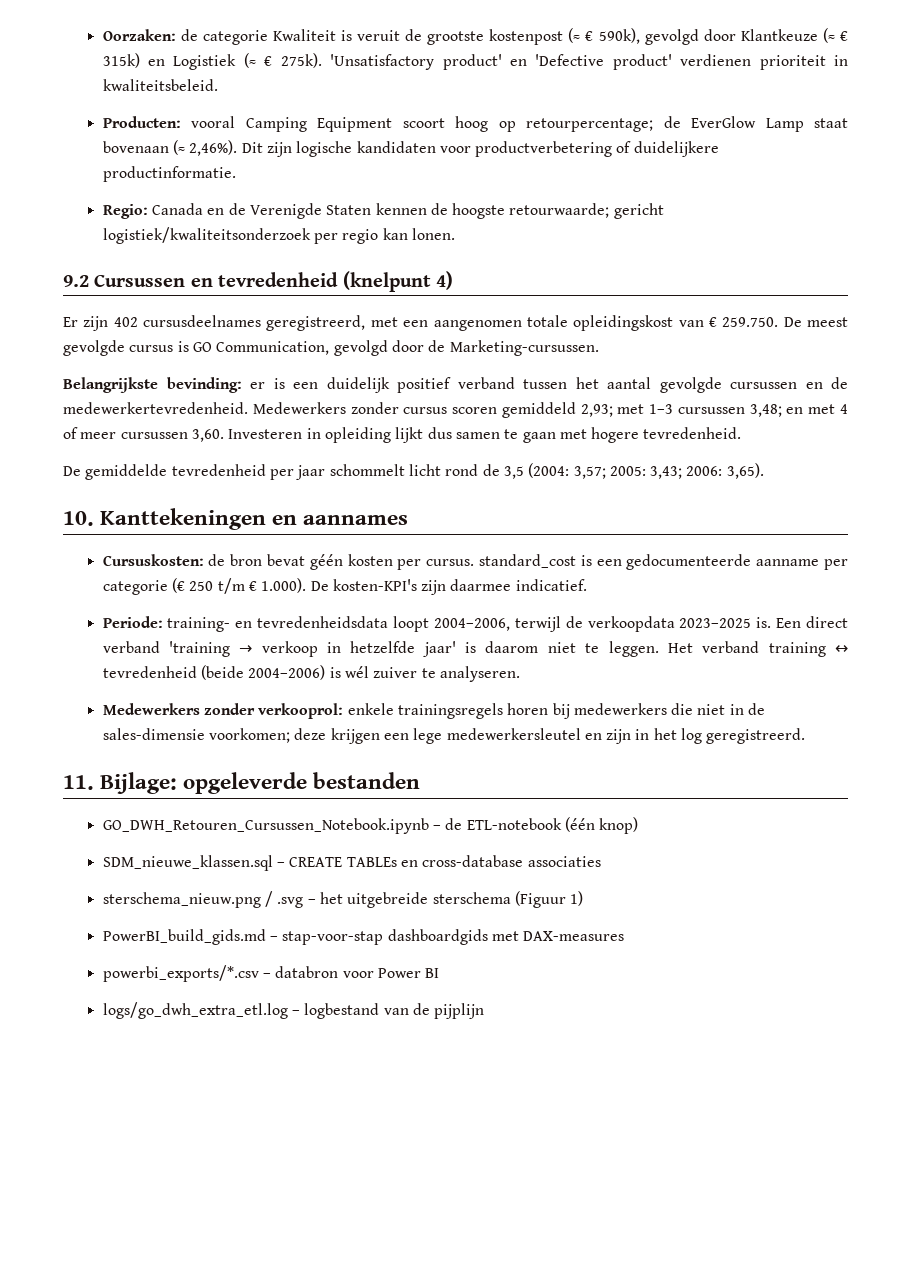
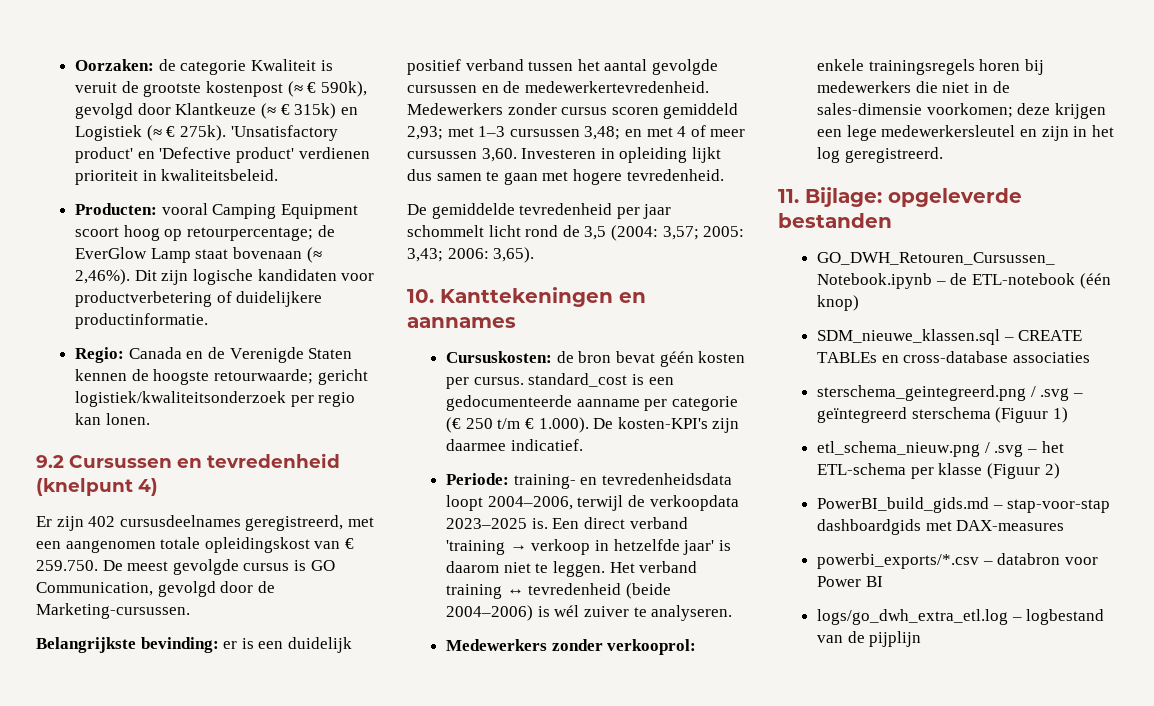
[102,891,584,908] sterschema_nieuw.png / .svg – het uitgebreide sterschema (Figuur 1) -> [817,385,1083,401] [817,407,1068,423] [817,441,1064,457] [817,463,1060,479] sterschema_geintegreerd.png / .svg – geïntegreerd sterschema (Figuur 1) // etl_schema_nieuw.png / .svg – het ETL-schema per klasse (Figuur 2)

